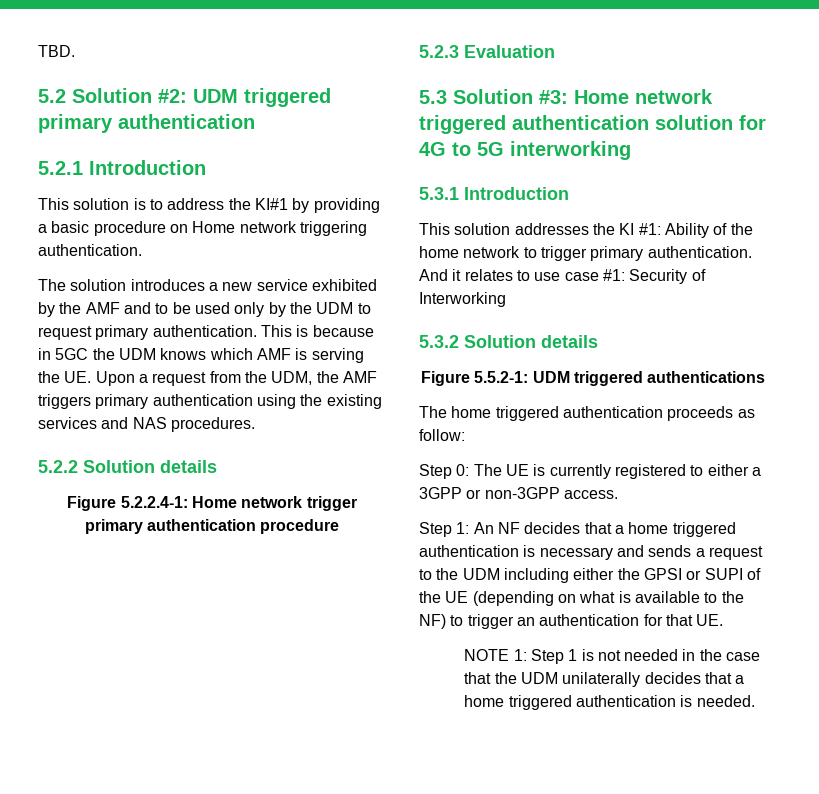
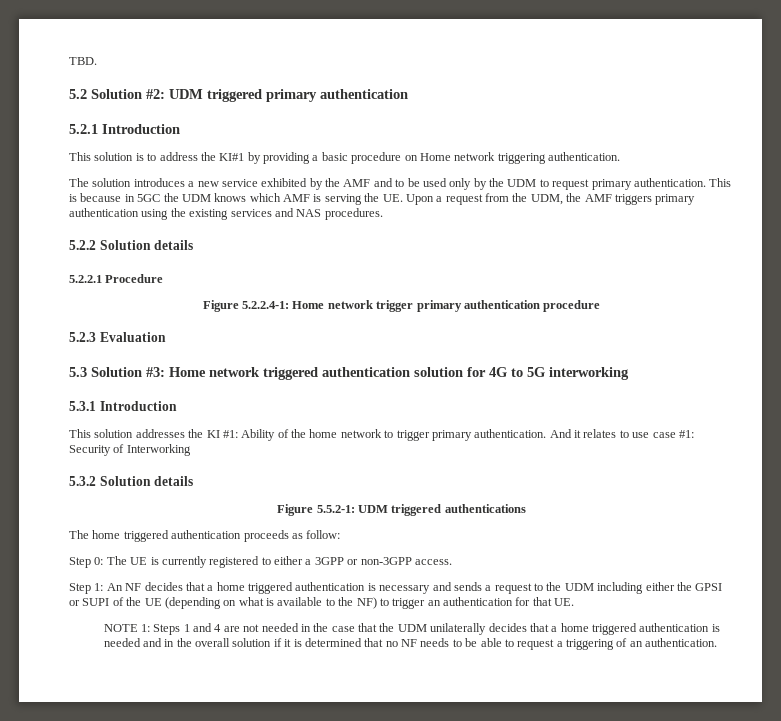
(217, 466) none -> [69,274,164,283] // 5.2.2.1 Procedure
[530,649,594,664] Step 1 is -> [153,623,240,635] Steps 1 and 4 are
[696,695,755,707] needed. -> [103,638,718,650] needed and in the overall solution if it is determined that no NF needs to be able to request a triggering of an authentication.

